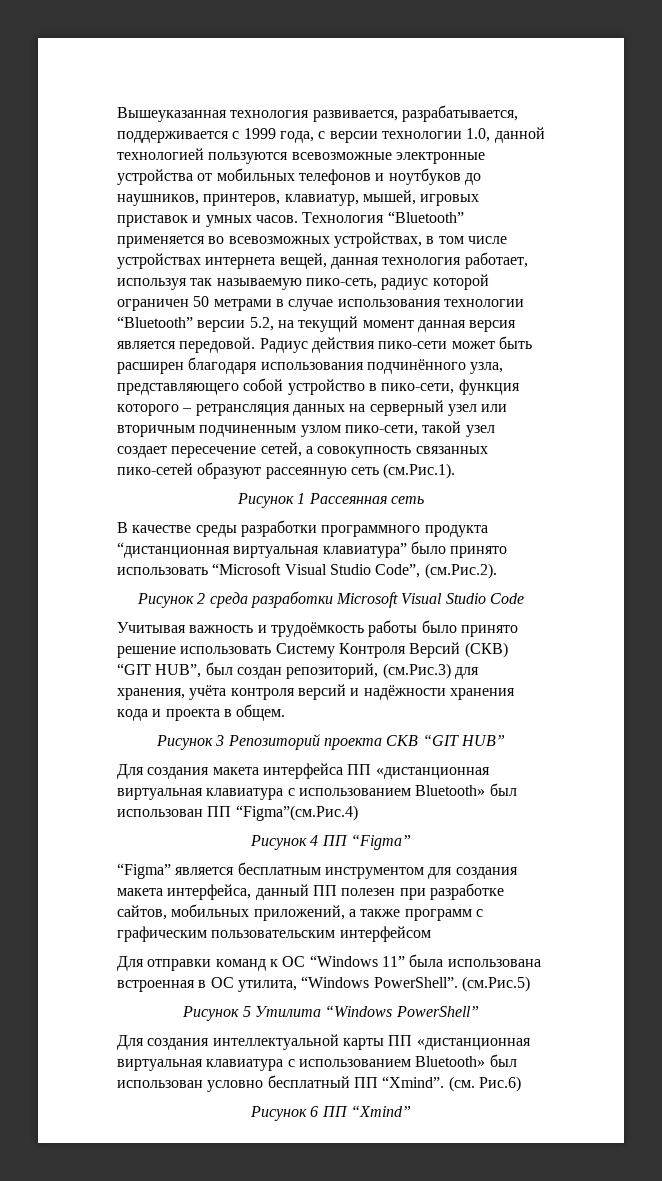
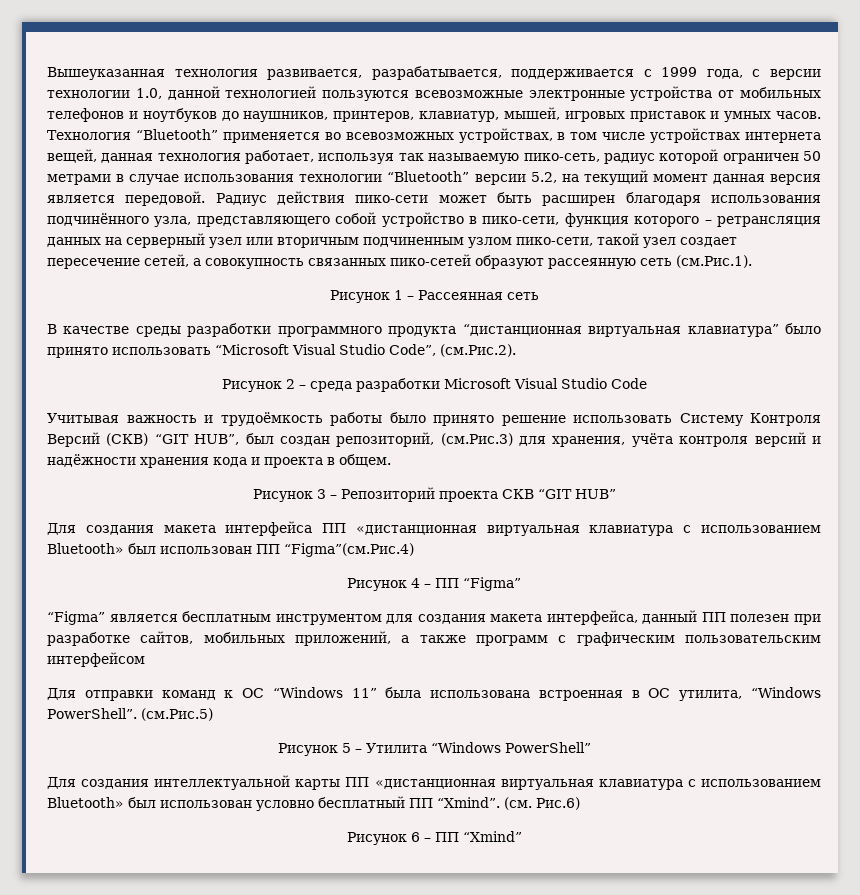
(306, 498) none -> [406,296,414,300] –
(206, 598) none -> [298,385,306,389] –
(225, 740) none -> [329,495,337,499] –
(319, 840) none -> [424,584,431,588] –
(251, 1011) none -> [354,749,362,753] –
(319, 1111) none -> [423,838,431,842] –

